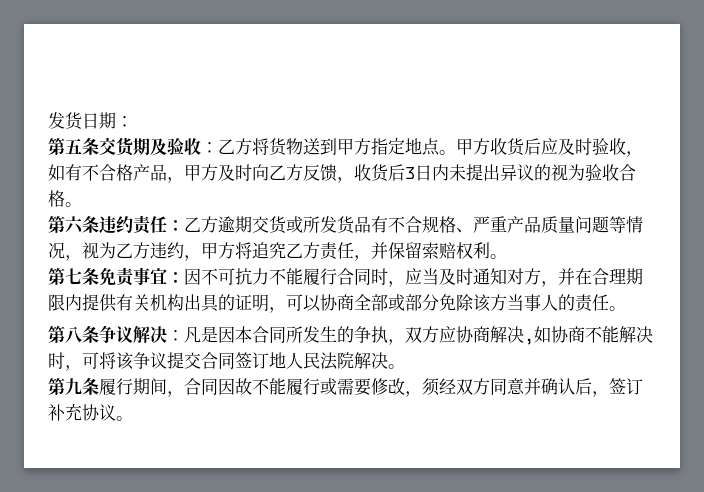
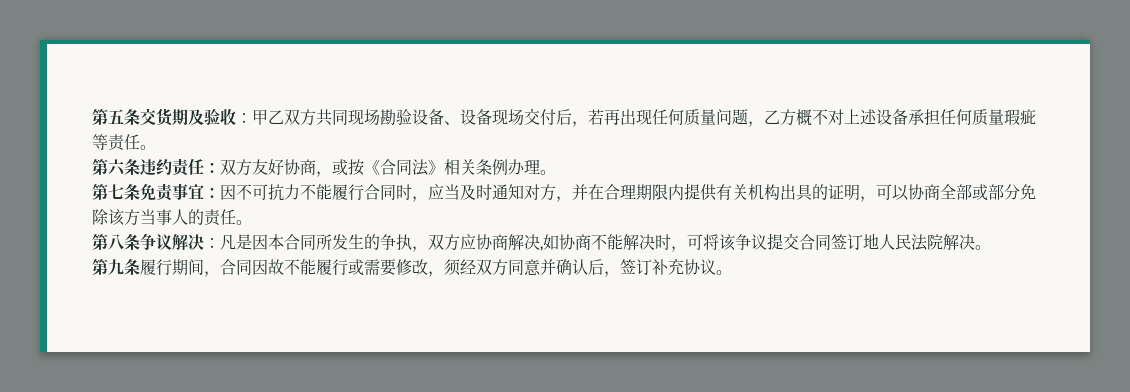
[48,112,133,130] 发货日期： // -> (92, 116) none
[218,138,643,157] [48,164,636,183] [48,190,65,207] 乙方将货物送到甲方指定地点。甲方收货后应及时验收，如有不合格产品，甲方及时向乙方反馈，收货后3日内未提出异议的视为验收合格 -> [252,108,1036,127] [92,134,140,151] 甲乙双方共同现场勘验设备、设备现场交付后，若再出现任何质量问题，乙方概不对上述设备承担任何质量瑕疵等责任
[184,216,643,234] [48,242,490,261] 乙方逾期交货或所发货品有不合规格、严重产品质量问题等情况，视为乙方违约，甲方将追究乙方责任，并保留索赔权利 -> [220,159,540,177] 双方友好协商，或按《合同法》相关条例办理

